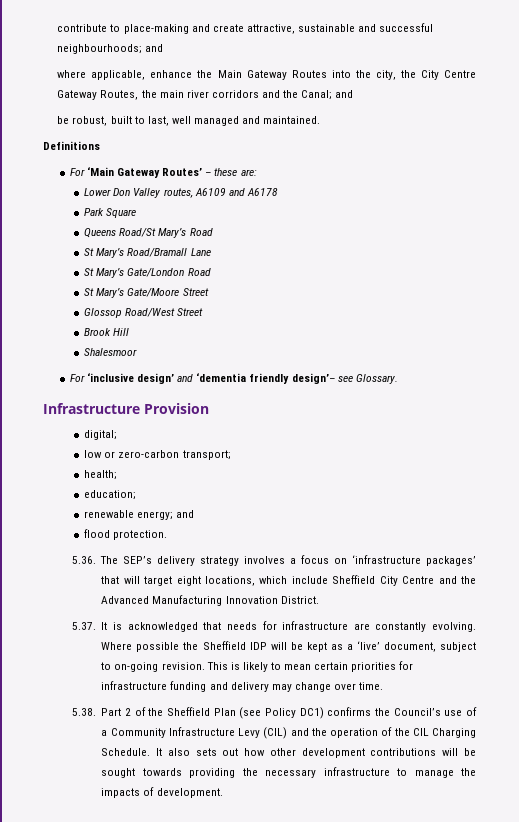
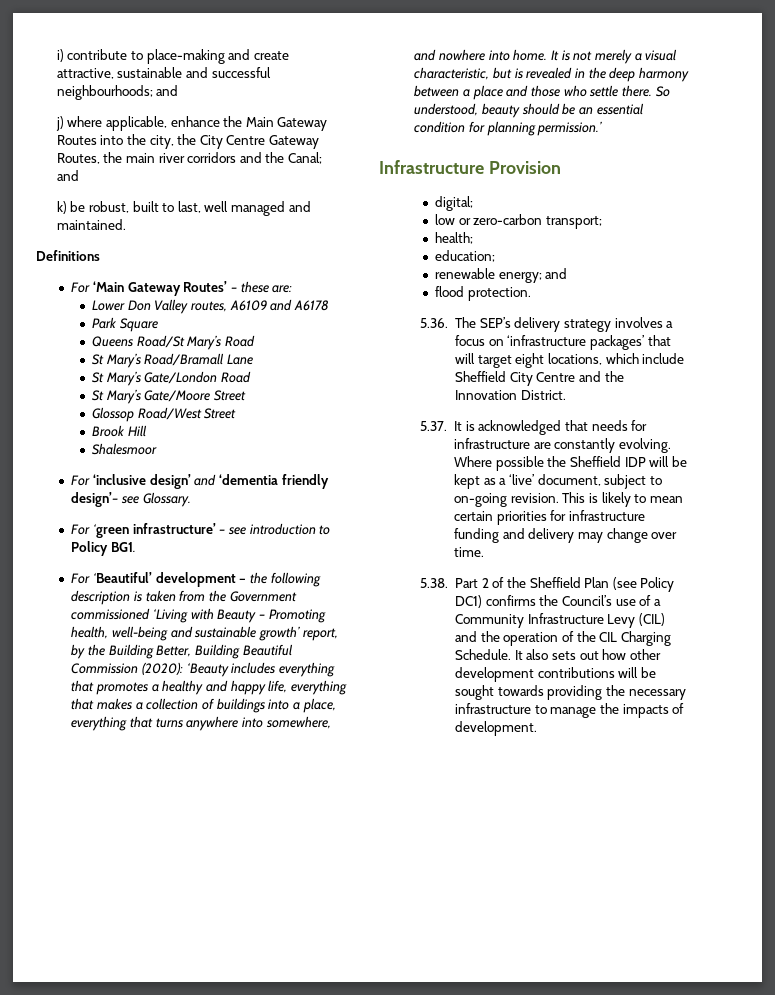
(57, 28) none -> [56,49,64,62] i)
(164, 48) none -> [55,116,64,131] j)
(354, 94) none -> [56,201,67,214] k)
(398, 379) none -> [71,523,331,538] [71,541,137,556] [71,572,321,587] [71,590,297,605] [71,608,326,623] [71,626,338,641] [71,644,293,659] [71,662,336,677] [71,680,347,695] [71,698,336,713] [71,716,331,731] [414,49,678,64] [414,67,689,82] [414,85,670,100] [414,103,644,118] [414,121,603,136] // For ‘green infrastructure’ – see introduction to Policy BG1. // For ‘Beautiful’ development – the following description is taken from the Government commissioned ‘Living with Beauty – Promoting health, well-being and sustainable growth’ report, by the Building Better, Building Beautiful Commission (2020): ‘Beauty includes everything that promotes a healthy and happy life, everything that makes a collection of buildings into a place, everything that turns anywhere into somewhere, and nowhere into home. It is not merely a visual characteristic, but is revealed in the deep harmony between a place and those who settle there. So understood, beauty should be an essential condition for planning permission.’
[101,595,223,606] Advanced Manufacturing -> (624, 376) none

